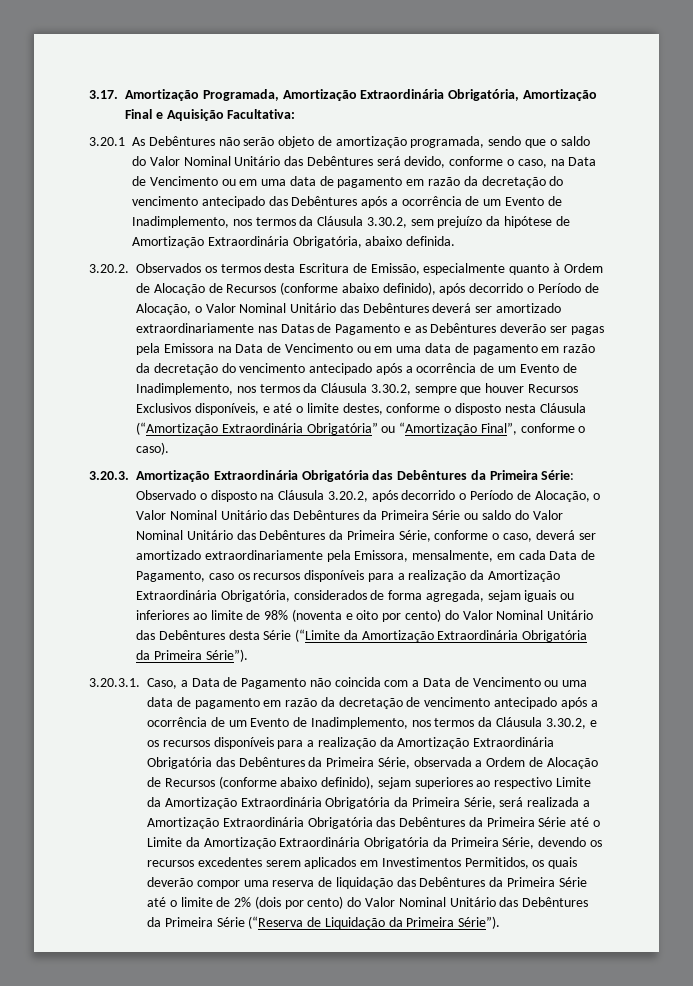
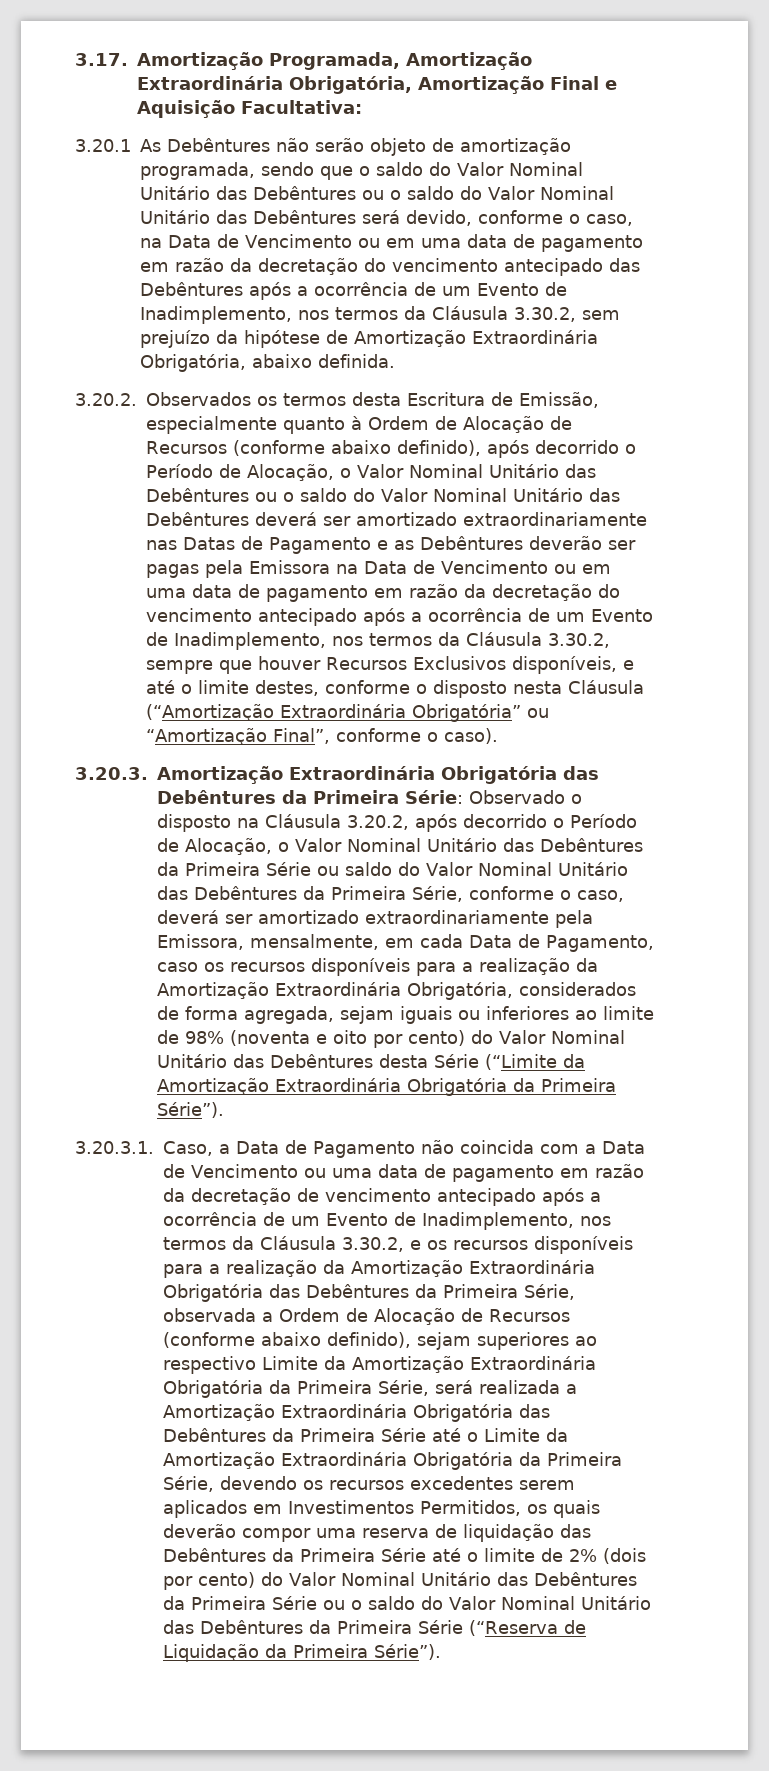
(373, 161) none -> [362,186,614,200] [140,210,356,224] ou o saldo do Valor Nominal Unitário das Debêntures
(429, 308) none -> [255,488,620,502] [146,512,249,526] ou o saldo do Valor Nominal Unitário das Debêntures
(245, 922) none -> [323,1596,651,1610] [163,1620,463,1634] ou o saldo do Valor Nominal Unitário das Debêntures da Primeira Série

